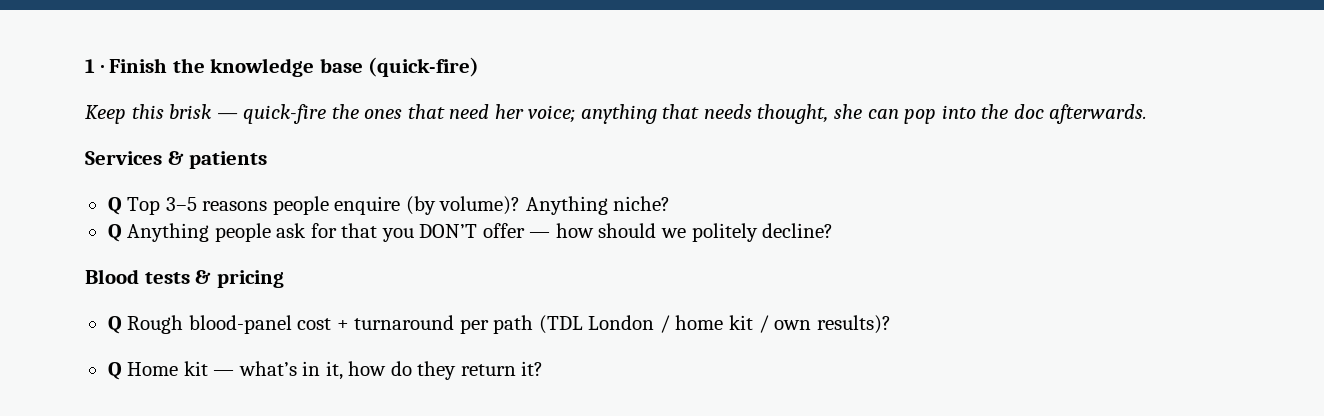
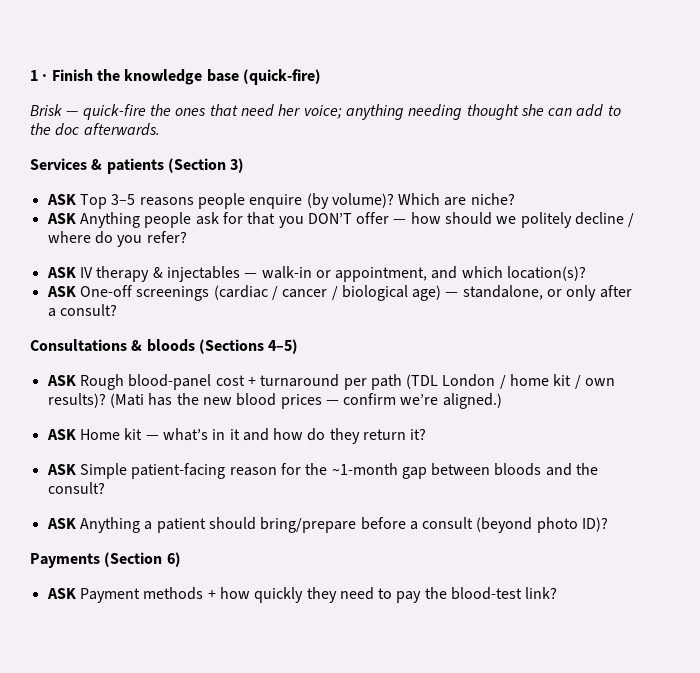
[85,104,212,124] Keep this brisk -> [30,104,62,116] Brisk
[662,104,976,124] that needs thought, she can pop into -> [408,104,621,120] needing thought she can add to
[107,197,122,215] // Q -> [167,158,245,173] [46,194,76,205] (Section 3) // ASK
[525,196,608,215] Anything -> [398,193,467,206] Which are
[107,224,122,242] Q -> [46,213,76,224] ASK
[762,223,834,238] [85,269,284,288] [107,316,122,334] decline? // Blood tests & pricing // Q -> [575,212,635,227] [47,231,187,247] [46,266,587,282] [46,285,632,301] [47,304,117,317] [30,339,299,354] [46,375,76,386] decline / where do you refer? // ASK IV therapy & injectables — walk-in or appointment, and which location(s)? // ASK One-off screenings (cardiac / cancer / biological age) — standalone, or only after a consult? // Consultations & bloods (Sections 4–5) // ASK
[107,362,122,380] // Q -> [109,393,502,409] [46,429,76,440] (Mati has the new blood prices — confirm we’re aligned.) // ASK
[325,361,343,380] it, -> [229,428,269,441] it and
(544, 368) none -> [46,463,599,479] [47,482,105,494] [46,517,609,533] [30,552,181,568] [46,587,558,603] // ASK Simple patient-facing reason for the ~1-month gap between bloods and the consult? // ASK Anything a patient should bring/prepare before a consult (beyond photo ID)? // Payments (Section 6) // ASK Payment methods + how quickly they need to pay the blood-test link?

